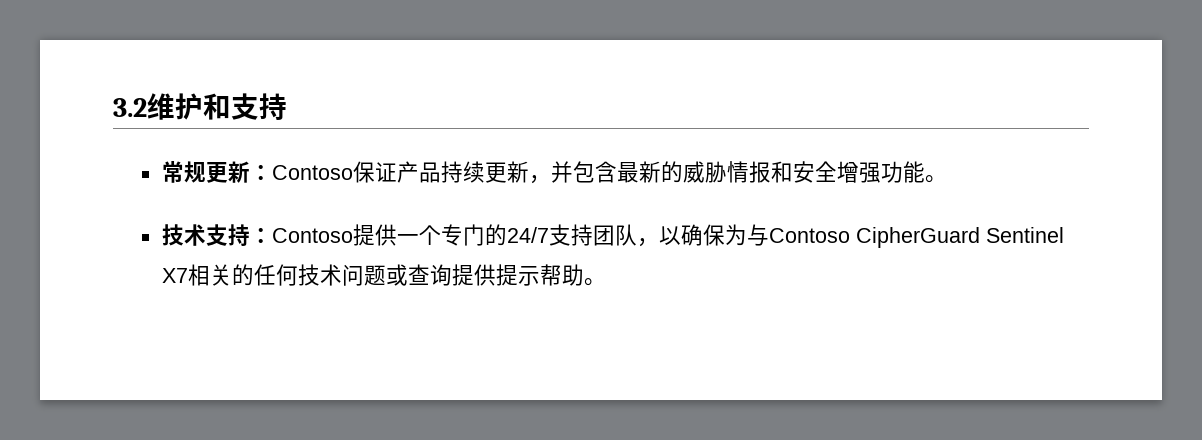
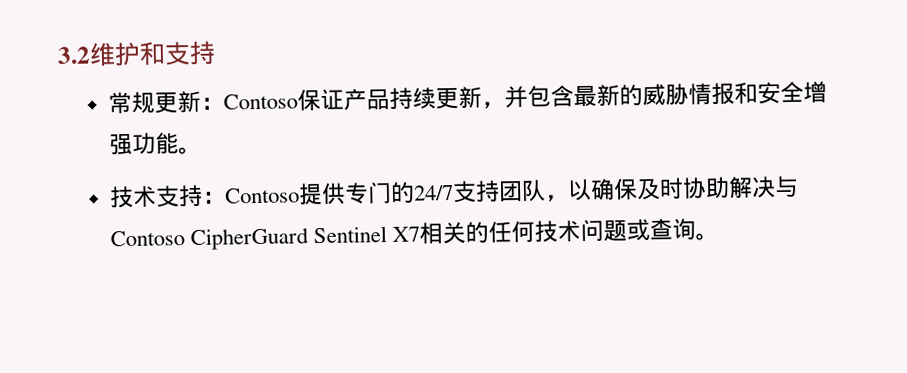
[396,225,441,245] 一个 -> (346, 194) none
[724,224,747,246] 为 -> [635,176,776,201] 及时协助解决
[451,264,584,286] 提供提示帮助 -> (697, 229) none

